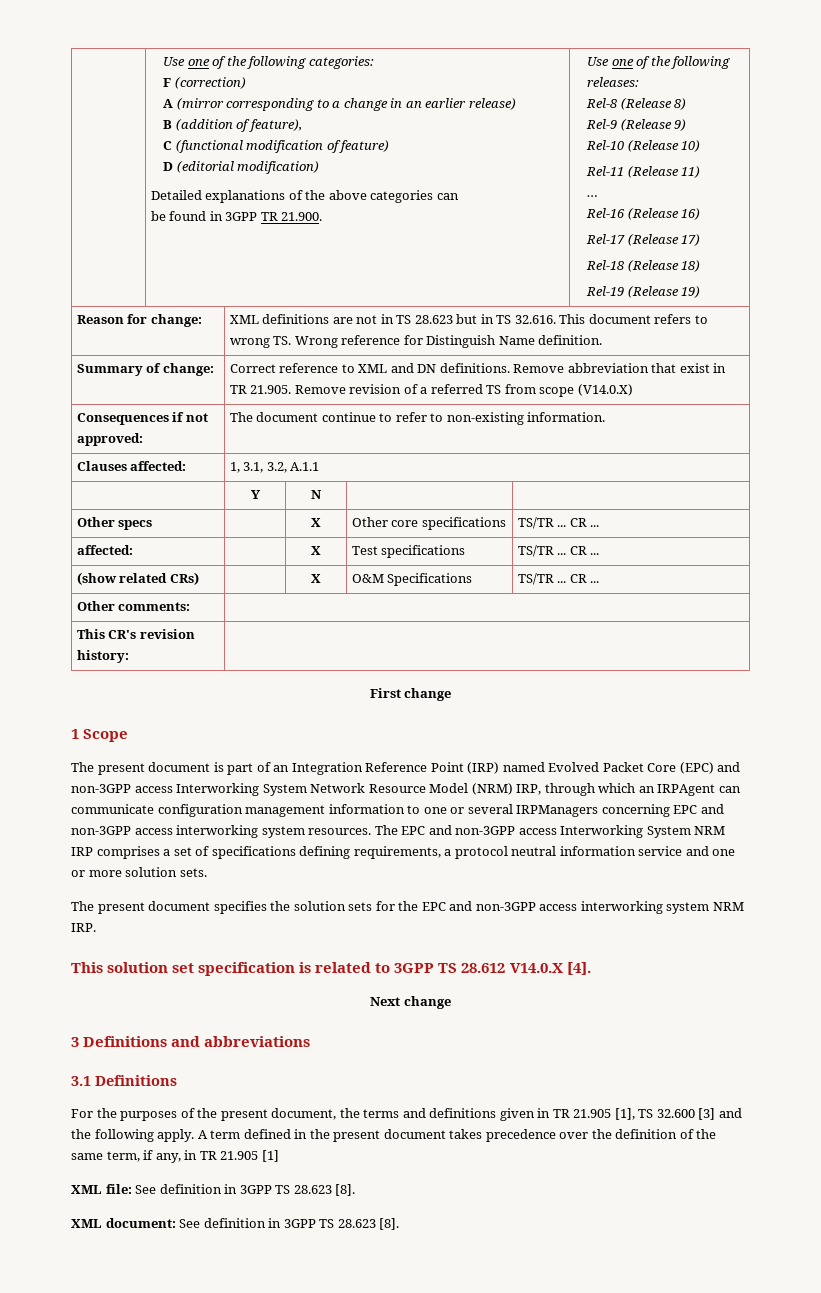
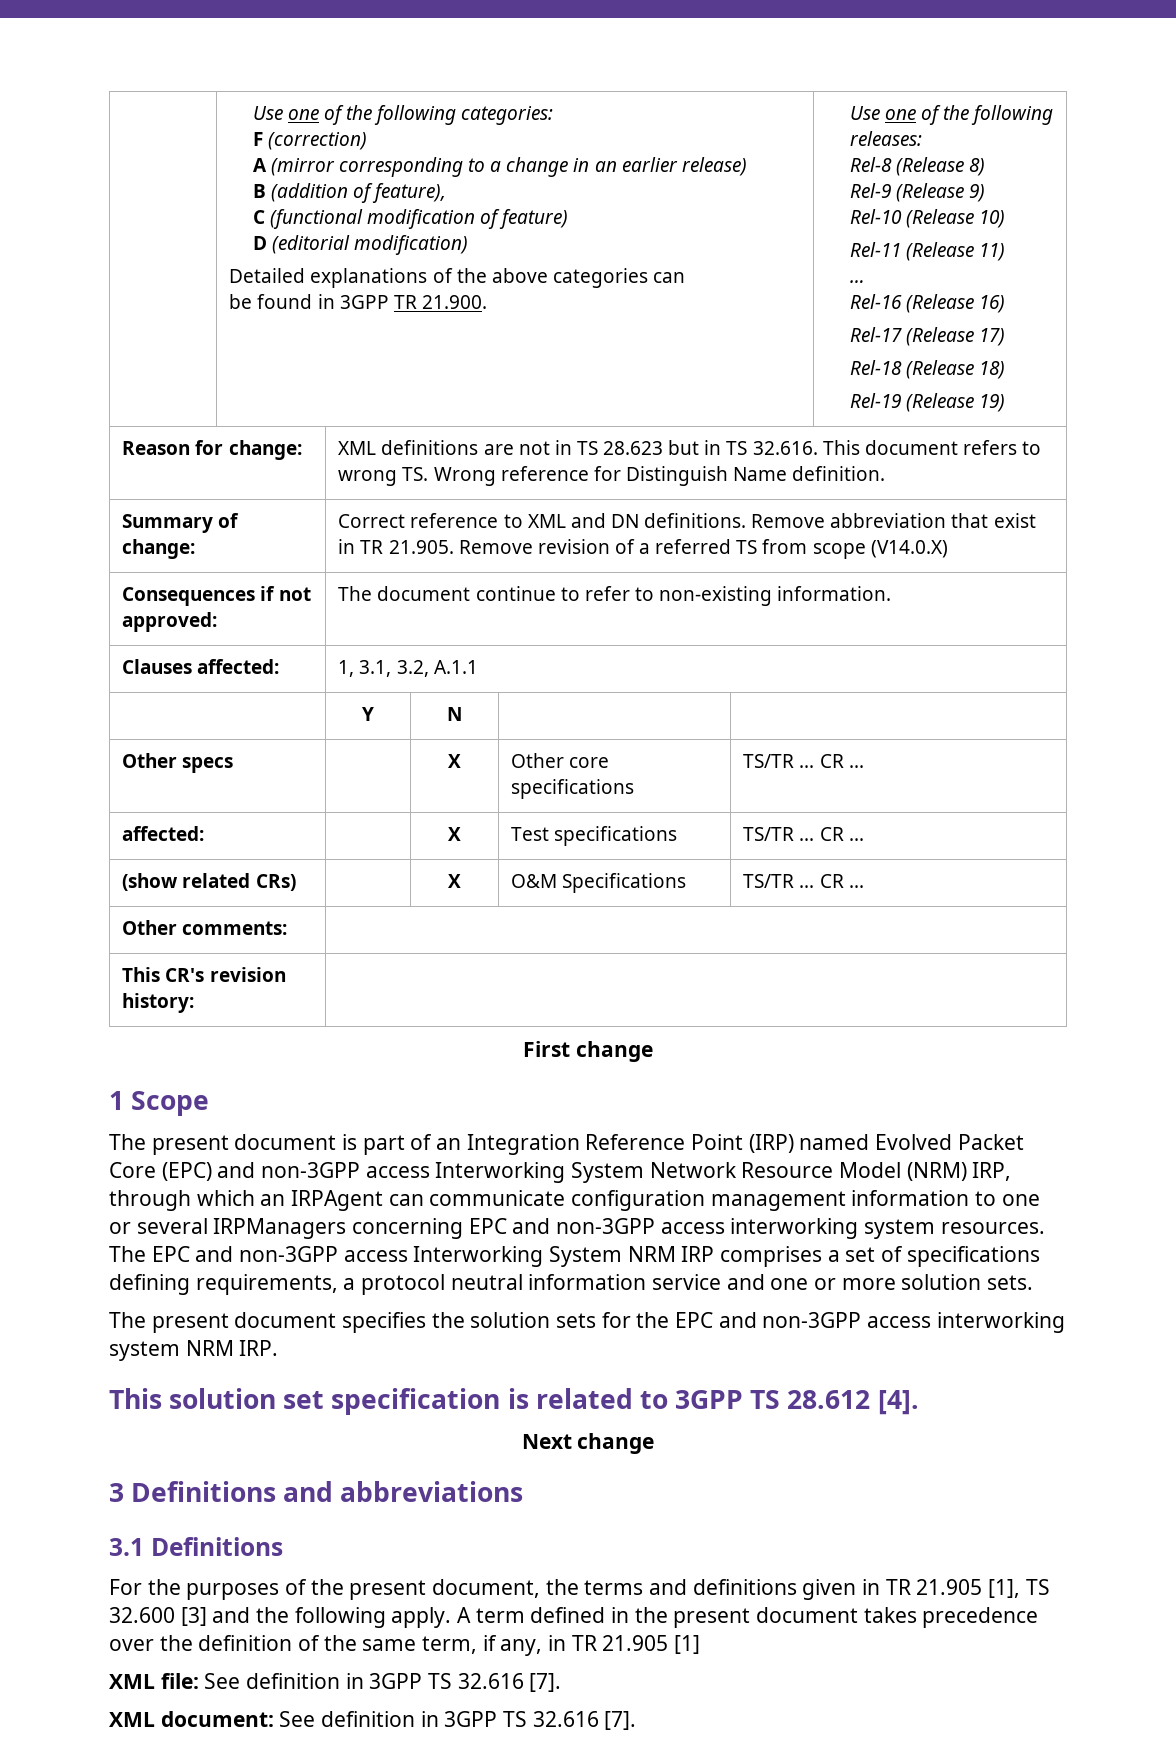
[509,963,563,973] V14.0.X -> (871, 1399) none
[293,1184,356,1196] 28.623 [8]. -> [457,1673,562,1692] 32.616 [7].
[337,1218,400,1230] 28.623 [8]. -> [532,1711,637,1730] 32.616 [7].

